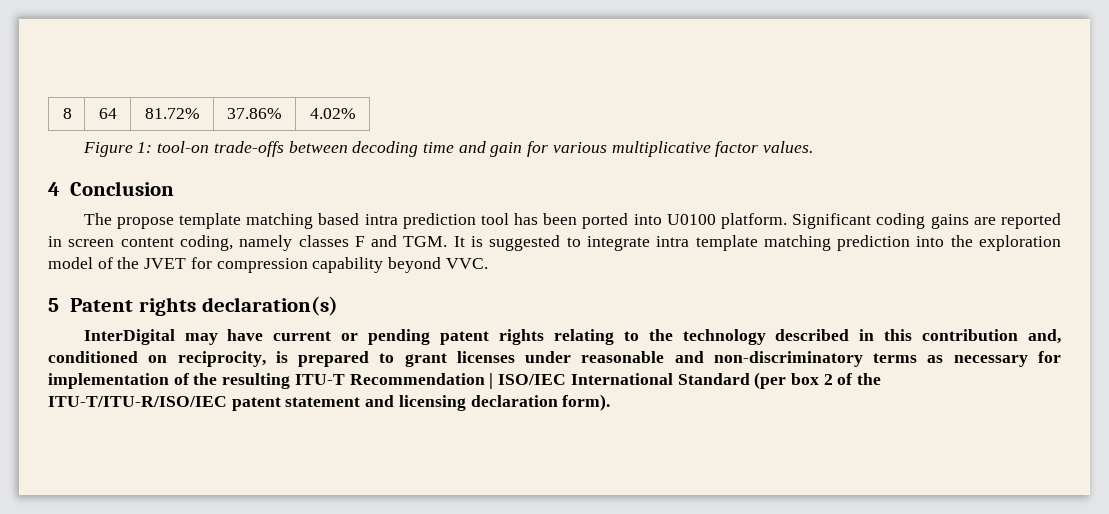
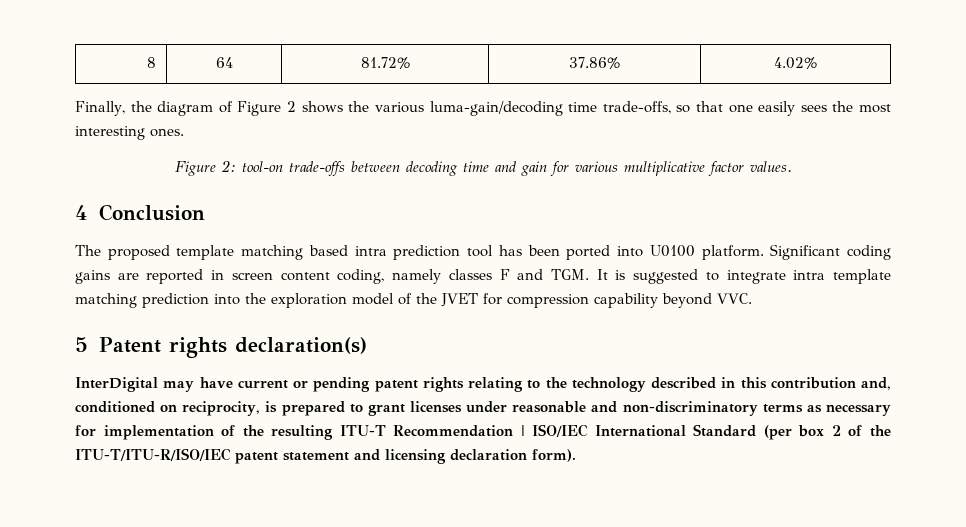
[82,142,153,157] Figure 1: -> [75,101,891,116] [75,126,184,140] [174,160,236,176] Finally, the diagram of Figure 2 shows the various luma-gain/decoding time trade-offs, so that one easily sees the most interesting ones. // Figure 2:
[116,217,174,229] propose -> [107,245,170,260] proposed

